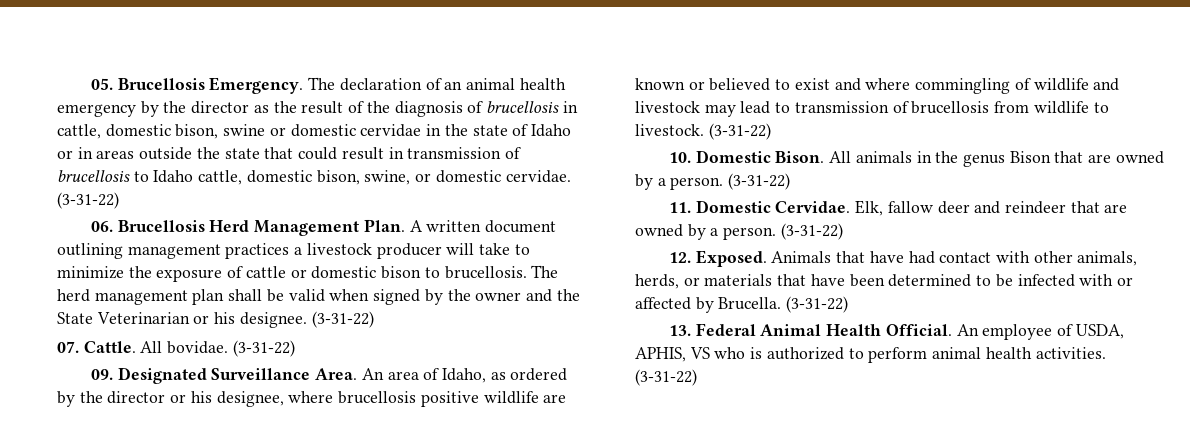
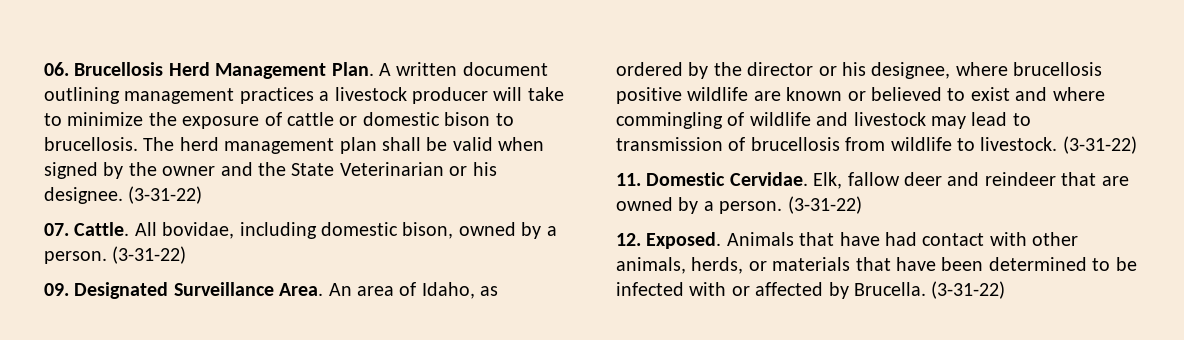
[90,77,566,94] [57,101,578,117] [57,124,571,139] [57,147,521,160] [57,170,571,185] [57,192,119,209] 05. Brucellosis Emergency. The declaration of an animal health emergency by the director as the result of the diagnosis of brucellosis in cattle, domestic bison, swine or domestic cervidae in the state of Idaho or in areas outside the state that could result in transmission of brucellosis to Idaho cattle, domestic bison, swine, or domestic cervidae. (3-31-22) // -> (44, 69) none
[167,341,229,354] bovidae. -> [162,222,557,239] [44,251,107,264] bovidae, including domestic bison, owned by a person.
[668,150,1164,167] [635,173,791,190] // 10. Domestic Bison. All animals in the genus Bison that are owned by a person. (3-31-22) -> (1137, 145) none
[668,323,1124,340] [635,347,1106,363] [635,369,697,386] // 13. Federal Animal Health Official. An employee of USDA, APHIS, VS who is authorized to perform animal health activities. (3-31-22) -> (1006, 290) none

